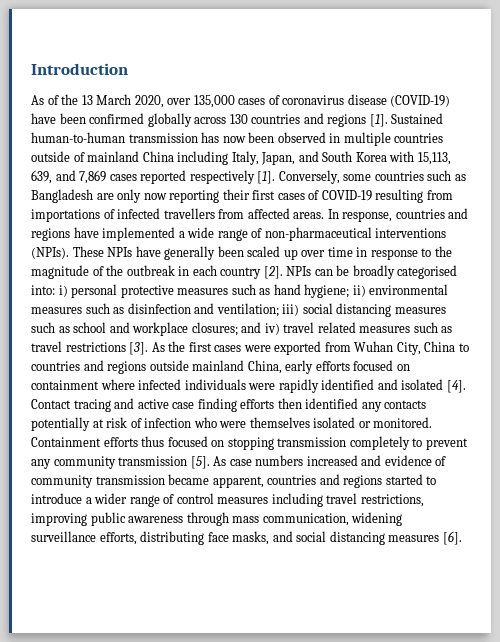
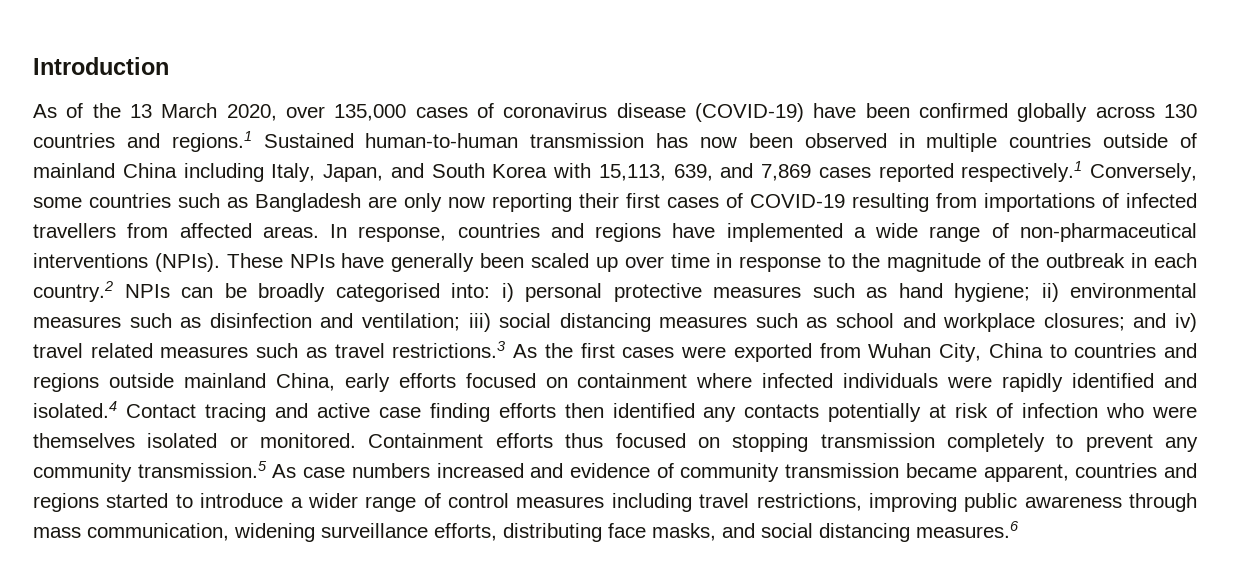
[327,114,388,127] regions [1]. -> [171,131,252,152] regions.1
[189,170,276,184] respectively [1]. -> [961,161,1083,182] respectively.1
[220,266,283,279] country [2]. -> [33,281,113,302] country.2
[65,342,149,355] restrictions [3]. -> [392,341,506,358] restrictions.3
[401,379,466,393] isolated [4]. -> [33,401,117,418] isolated.4
[118,456,210,469] transmission [5]. -> [137,461,267,478] transmission.5
[388,531,462,545] measures [6]. -> [916,521,1019,538] measures.6

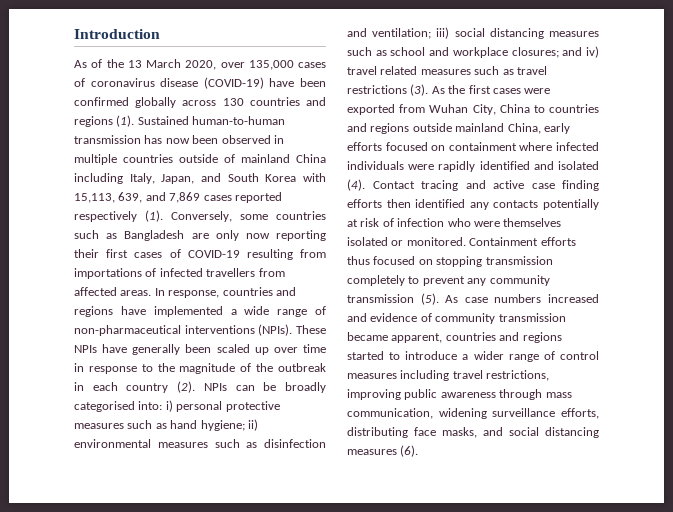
[171,131,252,152] regions.1 -> [74,115,135,127] regions (1).
[961,161,1083,182] respectively.1 -> [74,210,163,222] respectively (1).
[33,281,113,302] country.2 -> [126,381,196,393] country (2).
[392,341,506,358] restrictions.3 -> [347,84,429,96] restrictions (3).
[33,401,117,418] isolated.4 -> [558,161,599,170] [347,179,365,191] isolated (4).
[137,461,267,478] transmission.5 -> [347,293,439,305] transmission (5).
[916,521,1019,538] measures.6 -> [347,445,419,457] measures (6).

